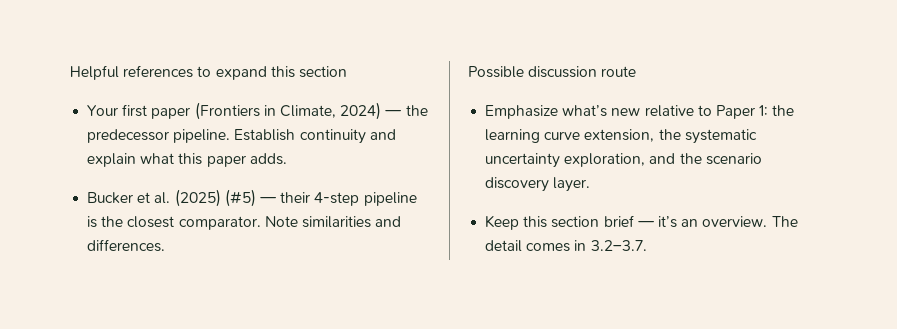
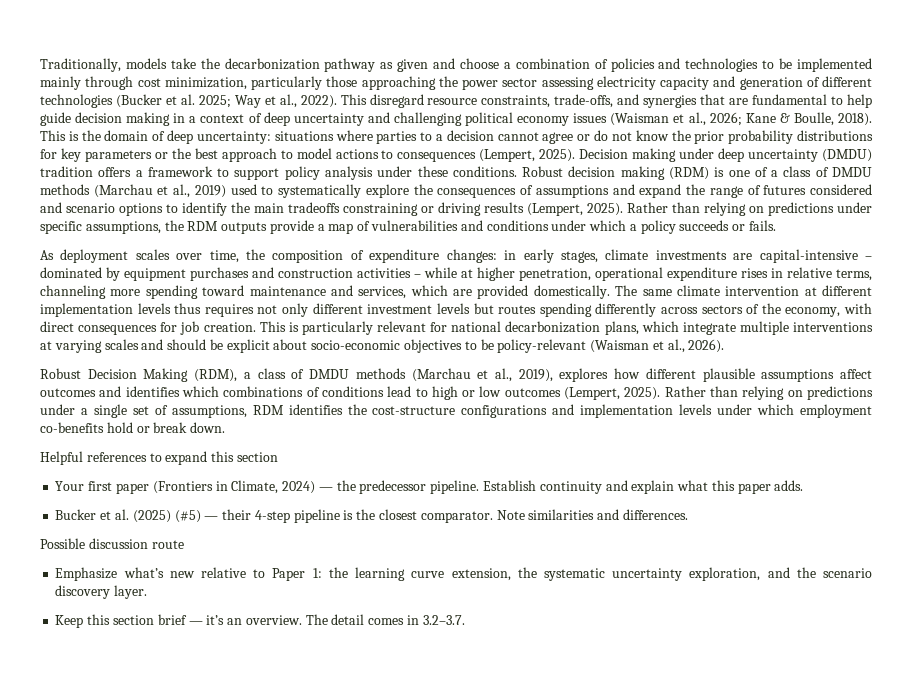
(70, 72) none -> [40,58,873,72] [40,76,872,90] [40,94,873,108] [40,112,872,126] [40,130,874,144] [40,148,872,162] [40,166,873,180] [40,184,872,198] [40,202,872,216] [40,220,777,234] [40,249,872,263] [40,267,872,281] [40,285,872,299] [40,303,872,317] [40,321,873,335] [40,339,725,353] [40,368,872,382] [40,386,873,400] [40,404,872,418] [40,422,226,433] Traditionally, models take the decarbonization pathway as given and choose a combination of policies and technologies to be implemented mainly through cost minimization, particularly those approaching the power sector assessing electricity capacity and generation of different technologies (Bucker et al. 2025; Way et al., 2022). This disregard resource constraints, trade-offs, and synergies that are fundamental to help guide decision making in a context of deep uncertainty and challenging political economy issues (Waisman et al., 2026; Kane & Boulle, 2018). This is the domain of deep uncertainty: situations where parties to a decision cannot agree or do not know the prior probability distributions for key parameters or the best approach to model actions to consequences (Lempert, 2025). Decision making under deep uncertainty (DMDU) tradition offers a framework to support policy analysis under these conditions. Robust decision making (RDM) is one of a class of DMDU methods (Marchau et al., 2019) used to systematically explore the consequences of assumptions and expand the range of futures considered and scenario options to identify the main tradeoffs constraining or driving results (Lempert, 2025). Rather than relying on predictions under specific assumptions, the RDM outputs provide a map of vulnerabilities and conditions under which a policy succeeds or fails. // As deployment scales over time, the composition of expenditure changes: in early stages, climate investments are capital-intensive – dominated by equipment purchases and construction activities – while at higher penetration, operational expenditure rises in relative terms, channeling more spending toward maintenance and services, which are provided domestically. The same climate intervention at different implementation levels thus requires not only different investment levels but routes spending differently across sectors of the economy, with direct consequences for job creation. This is particularly relevant for national decarbonization plans, which integrate multiple interventions at varying scales and should be explicit about socio-economic objectives to be policy-relevant (Waisman et al., 2026). // Robust Decision Making (RDM), a class of DMDU methods (Marchau et al., 2019), explores how different plausible assumptions affect outcomes and identifies which combinations of conditions lead to high or low outcomes (Lempert, 2025). Rather than relying on predictions under a single set of assumptions, RDM identifies the cost-structure configurations and implementation levels under which employment co-benefits hold or break down. //

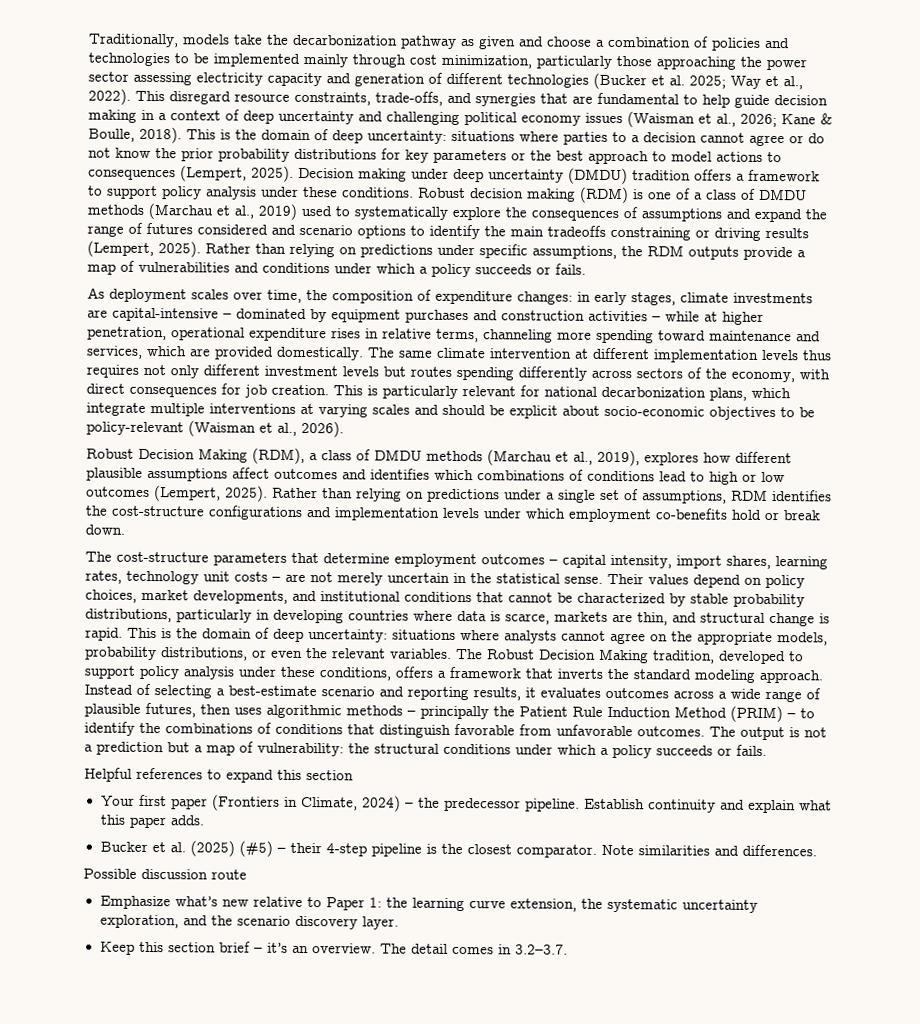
(226, 427) none -> [85,551,828,570] [85,570,805,589] [85,589,805,608] [85,608,830,627] [85,627,828,646] [85,646,804,665] [84,665,823,684] [84,683,821,703] [84,702,815,723] [84,721,827,741] [84,741,767,759] // The cost-structure parameters that determine employment outcomes – capital intensity, import shares, learning rates, technology unit costs – are not merely uncertain in the statistical sense. Their values depend on policy choices, market developments, and institutional conditions that cannot be characterized by stable probability distributions, particularly in developing countries where data is scarce, markets are thin, and structural change is rapid. This is the domain of deep uncertainty: situations where analysts cannot agree on the appropriate models, probability distributions, or even the relevant variables. The Robust Decision Making tradition, developed to support policy analysis under these conditions, offers a framework that inverts the standard modeling approach. Instead of selecting a best-estimate scenario and reporting results, it evaluates outcomes across a wide range of plausible futures, then uses algorithmic methods – principally the Patient Rule Induction Method (PRIM) – to identify the combinations of conditions that distinguish favorable from unfavorable outcomes. The output is not a prediction but a map of vulnerability: the structural conditions under which a policy succeeds or fails.
[318,487,333,491] — -> [404,802,414,808] –
[204,516,219,520] — -> [276,847,286,853] –
[188,621,203,625] — -> [253,947,263,953] –

